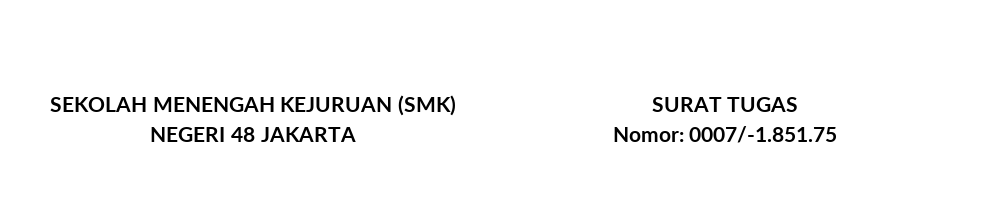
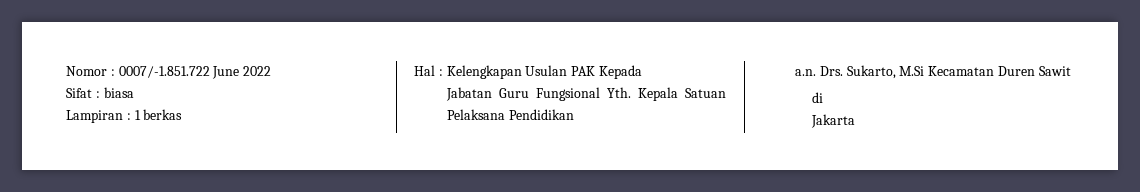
[49,95,457,116] [150,127,356,142] [651,97,799,112] [612,126,838,143] SEKOLAH MENENGAH KEJURUAN (SMK) NEGERI 48 JAKARTA // SURAT TUGAS // Nomor: 0007/-1.851.75 -> [66,66,272,79] [66,87,134,98] [66,109,183,123] [414,65,642,79] [446,87,726,101] [447,109,574,120] [795,65,1071,79] [811,92,823,103] [810,114,855,128] Nomor : 0007/-1.851.722 June 2022 // Sifat : biasa // Lampiran : 1 berkas // Hal : Kelengkapan Usulan PAK Kepada // Jabatan Guru Fungsional Yth. Kepala Satuan Pelaksana Pendidikan // a.n. Drs. Sukarto, M.Si Kecamatan Duren Sawit // di // Jakarta

